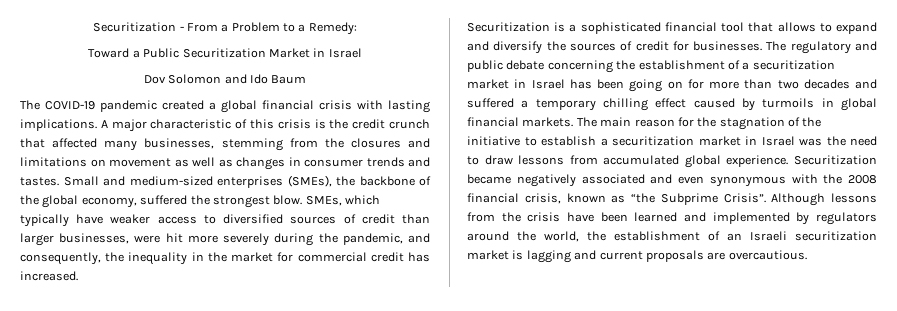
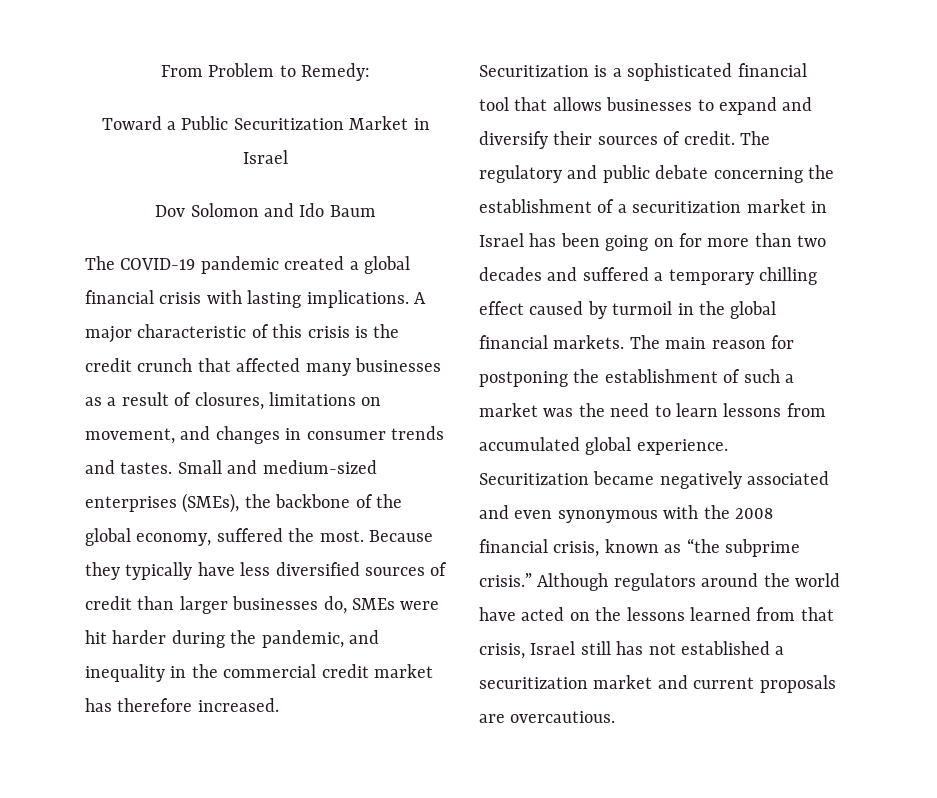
[93,22,229,32] Securitization - From a -> [160,65,203,77] From
[298,24,306,32] a -> (296, 71) none
[144,138,430,151] [20,157,233,167] businesses, stemming from the closures and limitations on movement as well as -> [355,358,441,372] [85,392,382,410] [85,426,211,444] businesses as a result of closures, limitations on movement, and
[212,195,380,208] [20,214,216,227] strongest blow. SMEs, which typically have weaker access to -> [319,530,433,542] [85,562,271,580] most. Because they typically have less
[59,233,270,246] businesses, were hit more severely -> [232,596,440,614] [85,630,167,644] businesses do, SMEs were hit harder
[20,252,125,265] consequently, the -> (379, 637) none
[231,252,431,262] market for commercial credit has -> [223,664,433,678] [85,698,193,712] commercial credit market has therefore
(816, 27) none -> [606,97,693,111] businesses
[546,41,763,51] the sources of credit for businesses. -> [553,131,735,145] their sources of credit.
[762,98,834,108] turmoils in -> [612,301,725,315] turmoil in the
[697,117,822,130] [467,136,795,146] the stagnation of the initiative to establish a securitization market in Israel -> [479,369,794,387] [479,403,538,417] postponing the establishment of such a market
[484,155,513,165] draw -> [676,403,718,417] learn
[660,193,877,206] [467,212,877,225] [467,231,877,242] [467,250,571,263] Subprime Crisis”. Although lessons from the crisis have been learned and implemented by regulators around the world, the establishment of an Israeli securitization market is lagging -> [725,539,800,557] [479,573,840,591] [479,607,834,621] [479,641,785,659] [479,675,653,689] subprime crisis.” Although regulators around the world have acted on the lessons learned from that crisis, Israel still has not established a securitization market

